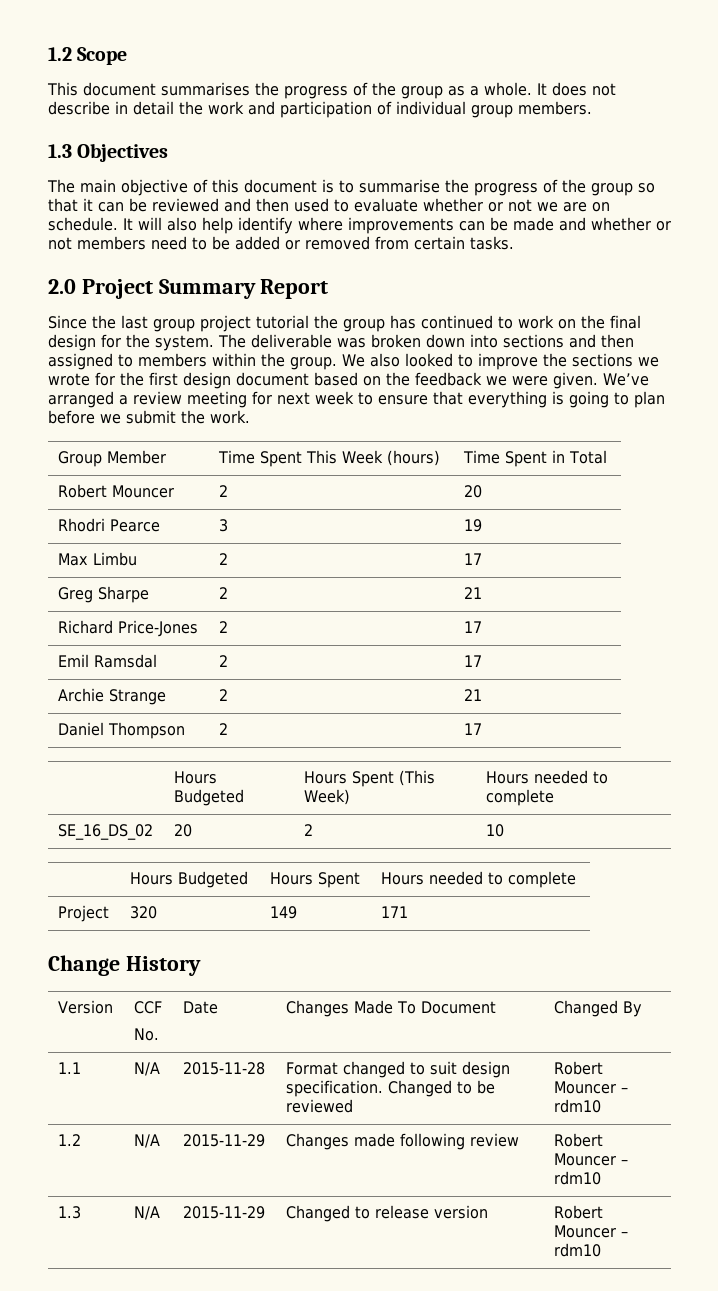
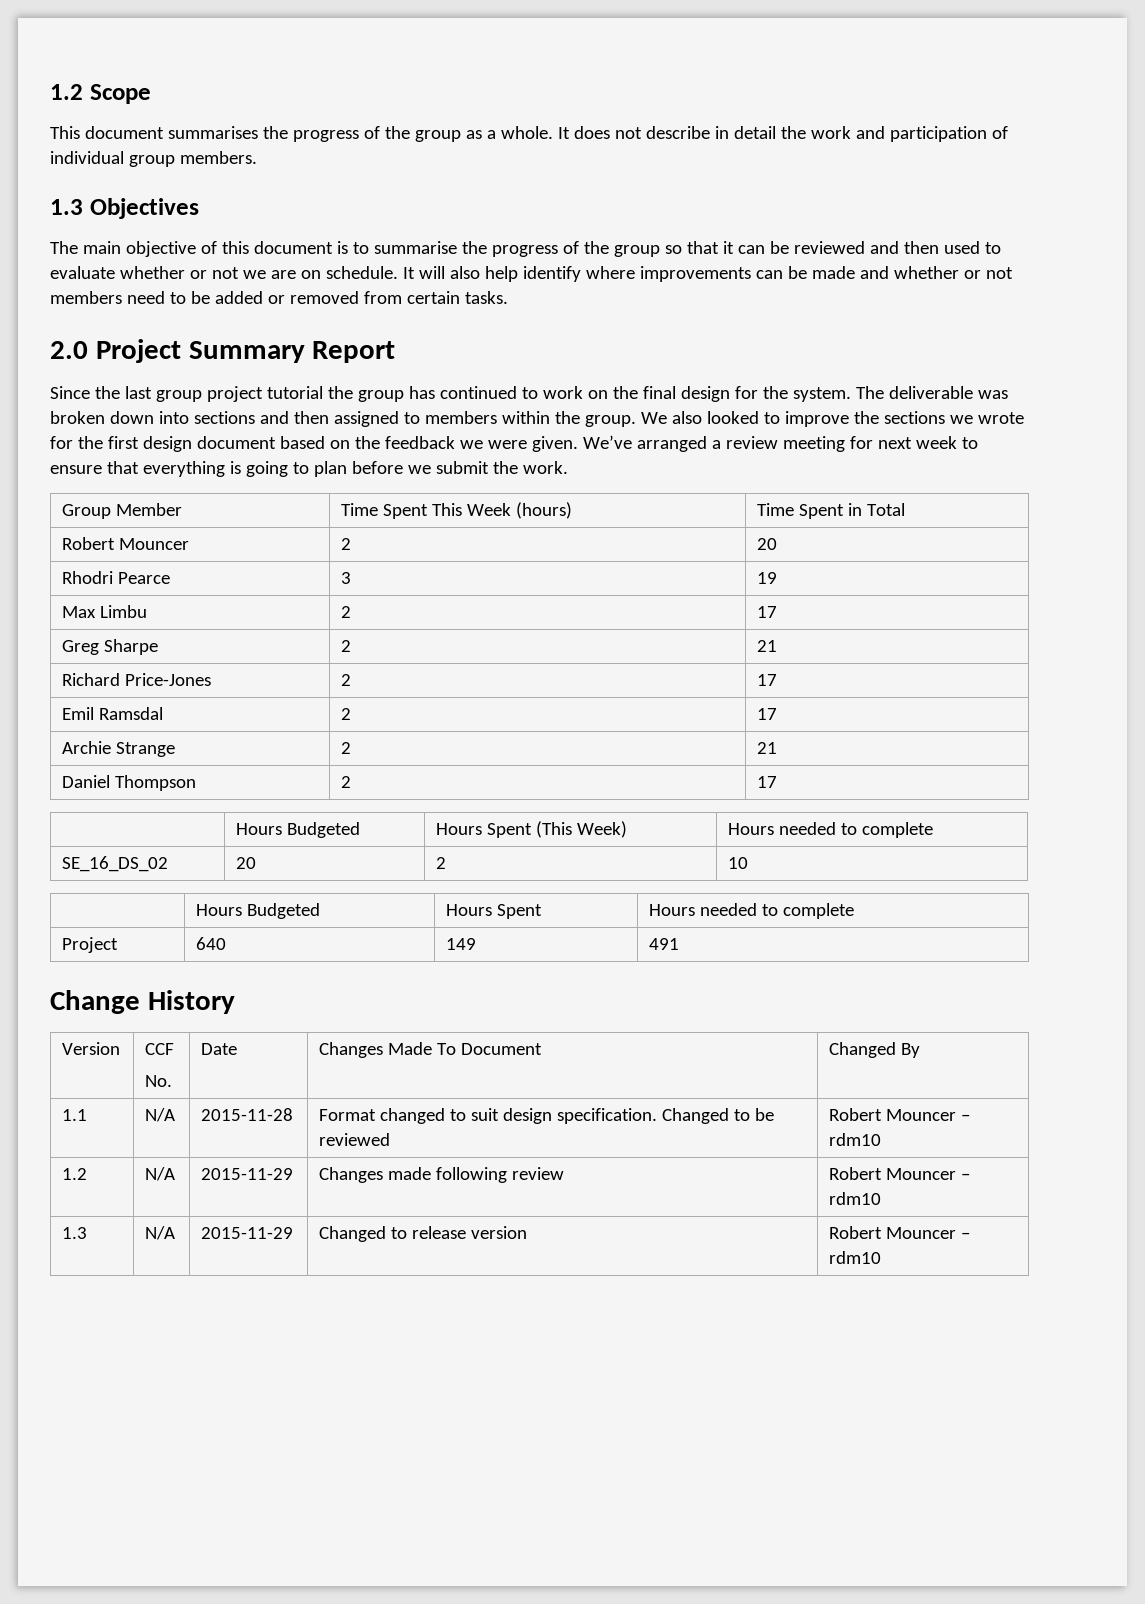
[130,906,158,919] 320 -> [196,937,227,950] 640
[381,906,409,918] 171 -> [649,938,680,950] 491

